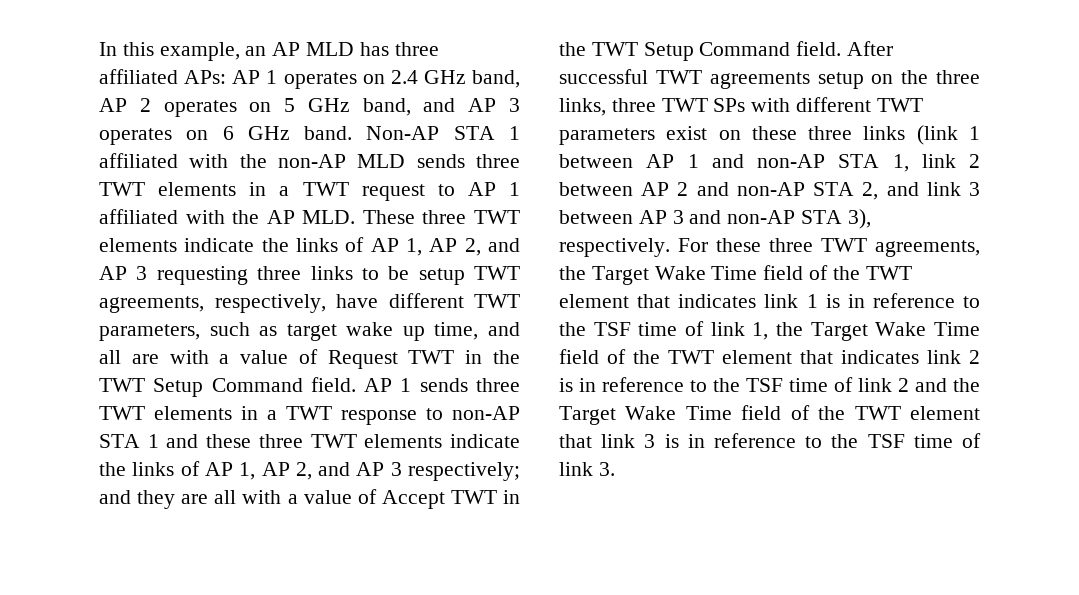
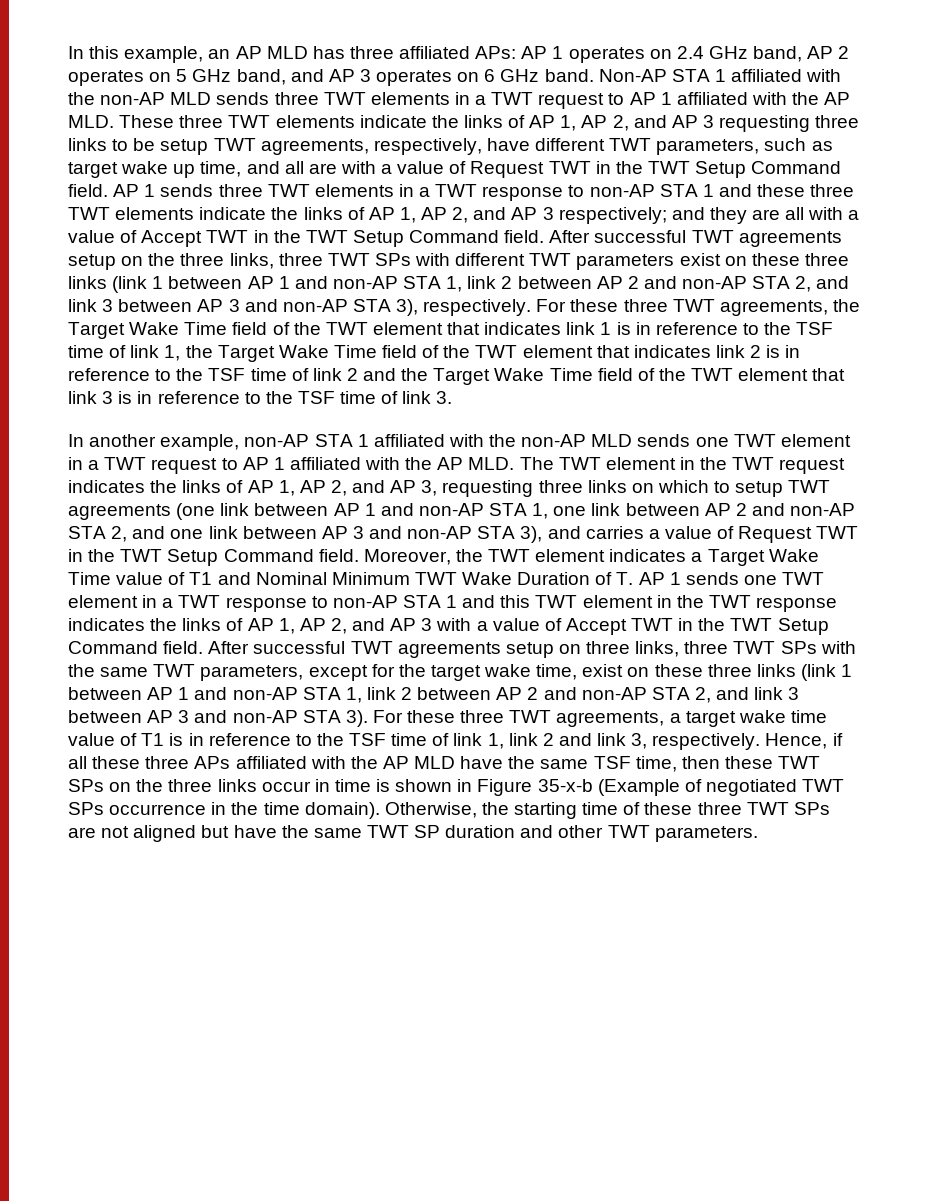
(615, 469) none -> [68,434,851,451] [68,457,846,474] [68,480,831,497] [68,503,856,520] [68,526,859,543] [68,549,819,566] [68,572,825,585] [68,595,838,612] [68,618,829,635] [68,641,856,658] [68,664,853,681] [68,687,800,703] [68,710,827,727] [68,733,843,750] [68,756,821,772] [68,779,845,796] [68,802,830,819] [68,825,758,842] // In another example, non-AP STA 1 affiliated with the non-AP MLD sends one TWT element in a TWT request to AP 1 affiliated with the AP MLD. The TWT element in the TWT request indicates the links of AP 1, AP 2, and AP 3, requesting three links on which to setup TWT agreements (one link between AP 1 and non-AP STA 1, one link between AP 2 and non-AP STA 2, and one link between AP 3 and non-AP STA 3), and carries a value of Request TWT in the TWT Setup Command field. Moreover, the TWT element indicates a Target Wake Time value of T1 and Nominal Minimum TWT Wake Duration of T. AP 1 sends one TWT element in a TWT response to non-AP STA 1 and this TWT element in the TWT response indicates the links of AP 1, AP 2, and AP 3 with a value of Accept TWT in the TWT Setup Command field. After successful TWT agreements setup on three links, three TWT SPs with the same TWT parameters, except for the target wake time, exist on these three links (link 1 between AP 1 and non-AP STA 1, link 2 between AP 2 and non-AP STA 2, and link 3 between AP 3 and non-AP STA 3). For these three TWT agreements, a target wake time value of T1 is in reference to the TSF time of link 1, link 2 and link 3, respectively. Hence, if all these three APs affiliated with the AP MLD have the same TSF time, then these TWT SPs on the three links occur in time is shown in Figure 35-x-b (Example of negotiated TWT SPs occurrence in the time domain). Otherwise, the starting time of these three TWT SPs are not aligned but have the same TWT SP duration and other TWT parameters.

